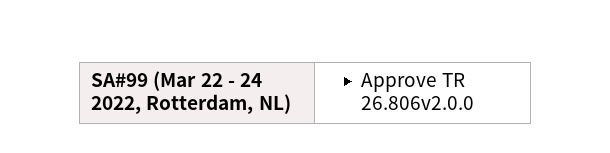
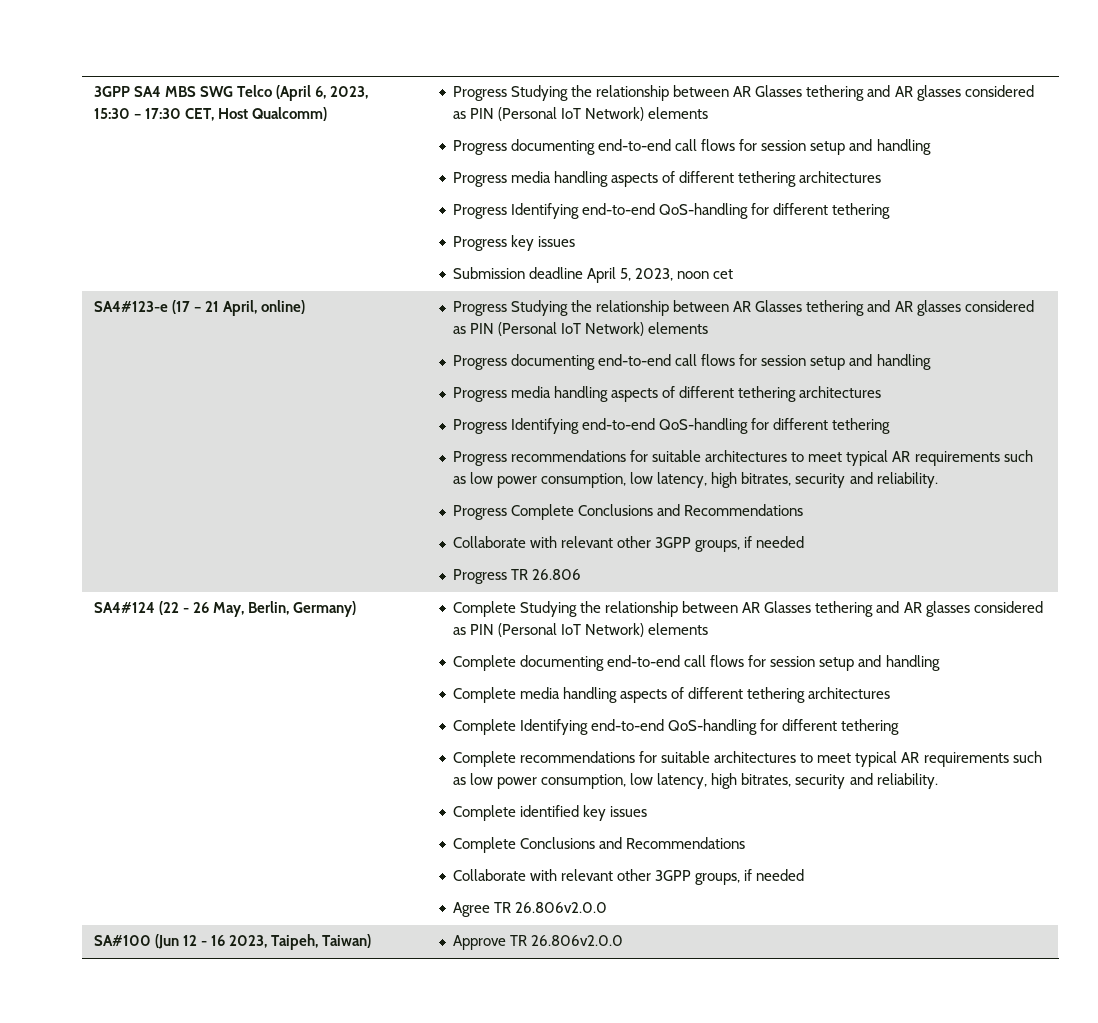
[91,71,262,91] [91,94,291,114] SA#99 (Mar 22 - 24 2022, Rotterdam, NL) -> [93,85,369,101] [93,107,328,121] [453,85,1034,101] [453,107,709,121] [453,139,931,155] [453,171,882,187] [453,203,891,219] [453,235,576,251] [453,267,734,283] [93,300,306,316] [453,300,1034,316] [453,322,709,336] [453,354,931,370] [453,386,882,402] [453,418,891,434] [453,450,1033,466] [453,472,938,488] [453,504,804,520] [453,536,805,552] [453,569,582,584] [93,601,357,617] [453,601,1043,617] [453,623,709,637] [453,655,940,671] [453,687,891,703] [453,719,900,735] [453,751,1042,767] [453,773,938,789] [453,805,648,821] [453,837,746,853] [453,869,805,885] [453,902,608,917] [93,934,372,950] 3GPP SA4 MBS SWG Telco (April 6, 2023, 15:30 – 17:30 CET, Host Qualcomm) | Progress Studying the relationship between AR Glasses tethering and AR glasses considered as PIN (Personal IoT Network) elements // Progress documenting end-to-end call flows for session setup and handling // Progress media handling aspects of different tethering architectures // Progress Identifying end-to-end QoS-handling for different tethering // Progress key issues // Submission deadline April 5, 2023, noon cet // SA4#123-e (17 – 21 April, online) | Progress Studying the relationship between AR Glasses tethering and AR glasses considered as PIN (Personal IoT Network) elements // Progress documenting end-to-end call flows for session setup and handling // Progress media handling aspects of different tethering architectures // Progress Identifying end-to-end QoS-handling for different tethering // Progress recommendations for suitable architectures to meet typical AR requirements such as low power consumption, low latency, high bitrates, security and reliability. // Progress Complete Conclusions and Recommendations // Collaborate with relevant other 3GPP groups, if needed // Progress TR 26.806 // SA4#124 (22 - 26 May, Berlin, Germany) | Complete Studying the relationship between AR Glasses tethering and AR glasses considered as PIN (Personal IoT Network) elements // Complete documenting end-to-end call flows for session setup and handling // Complete media handling aspects of different tethering architectures // Complete Identifying end-to-end QoS-handling for different tethering // Complete recommendations for suitable architectures to meet typical AR requirements such as low power consumption, low latency, high bitrates, security and reliability. // Complete identified key issues // Complete Conclusions and Recommendations // Collaborate with relevant other 3GPP groups, if needed // Agree TR 26.806v2.0.0 // SA#100 (Jun 12 - 16 2023, Taipeh, Taiwan)

